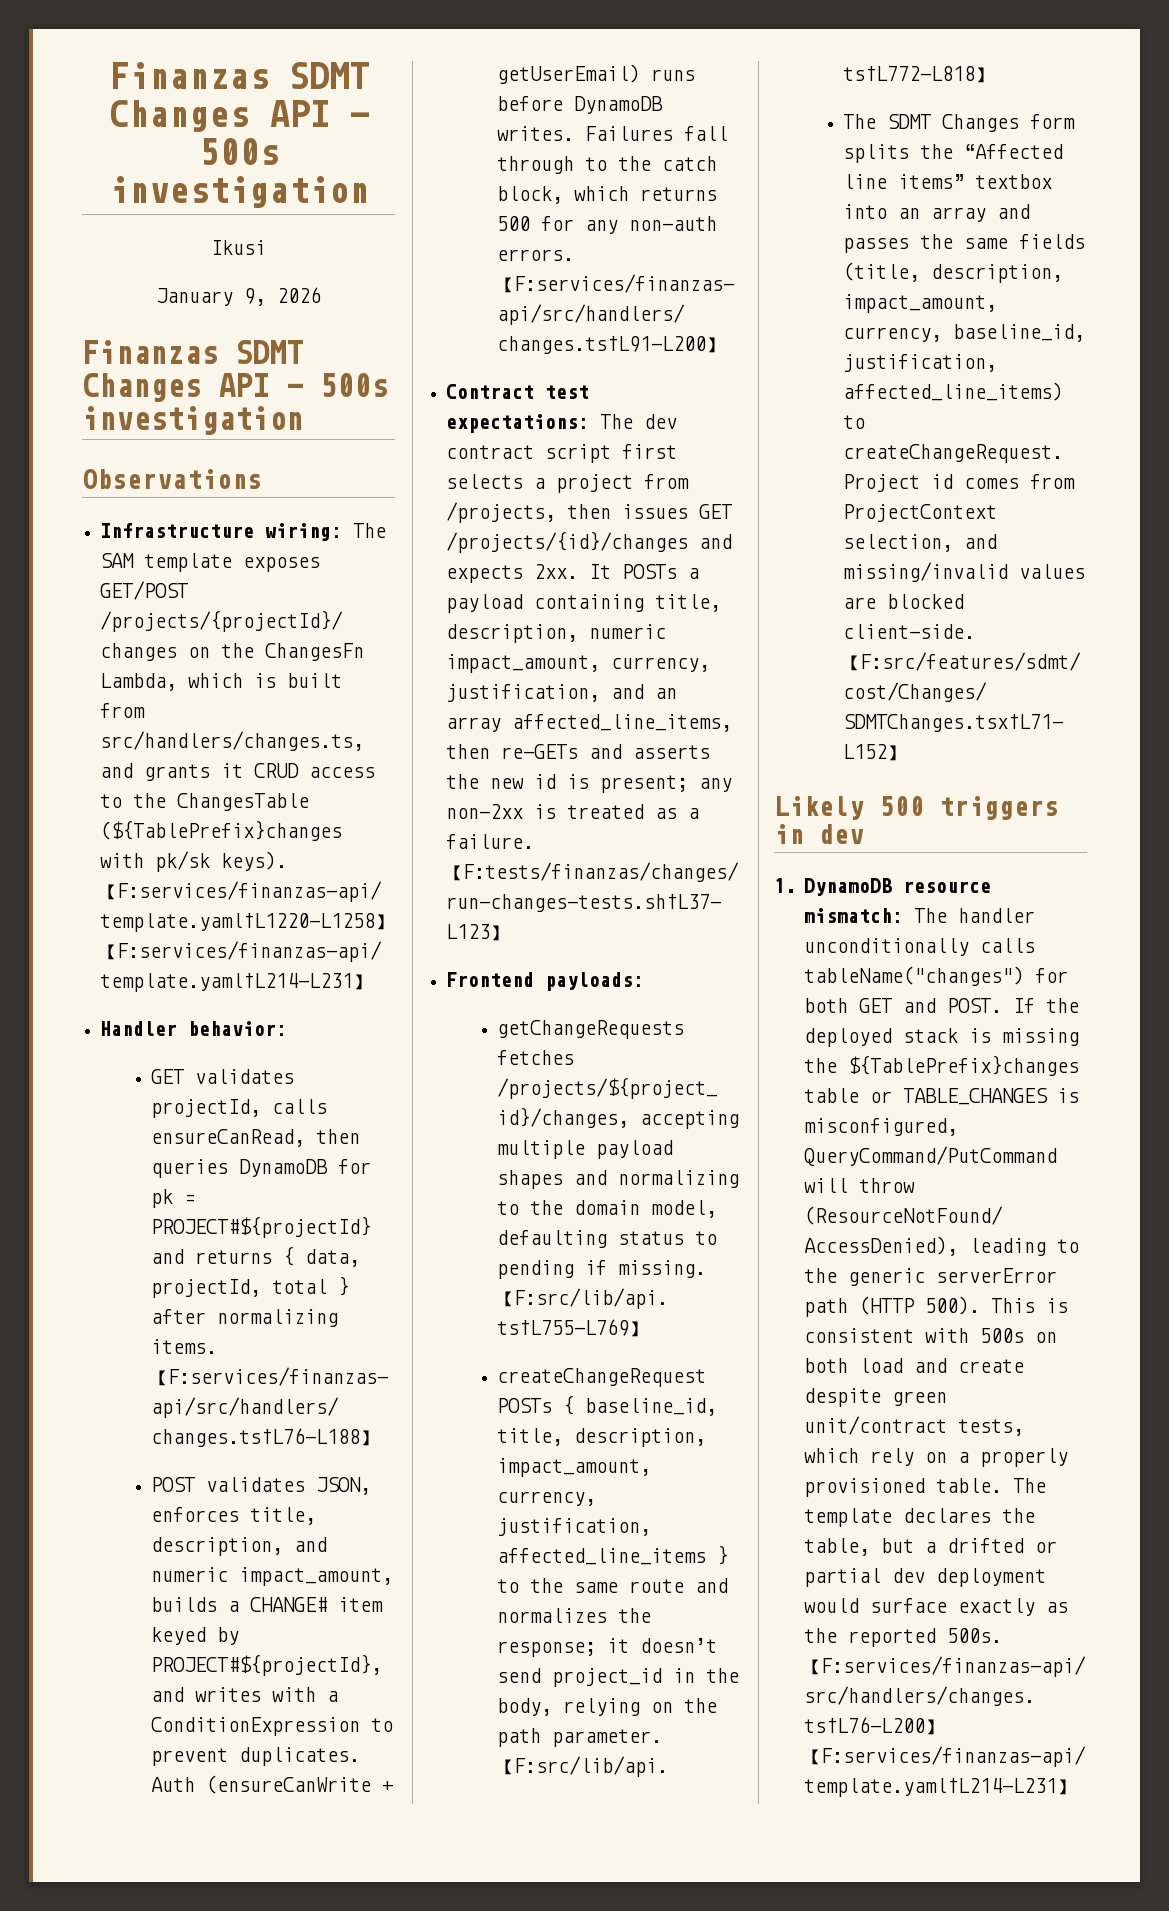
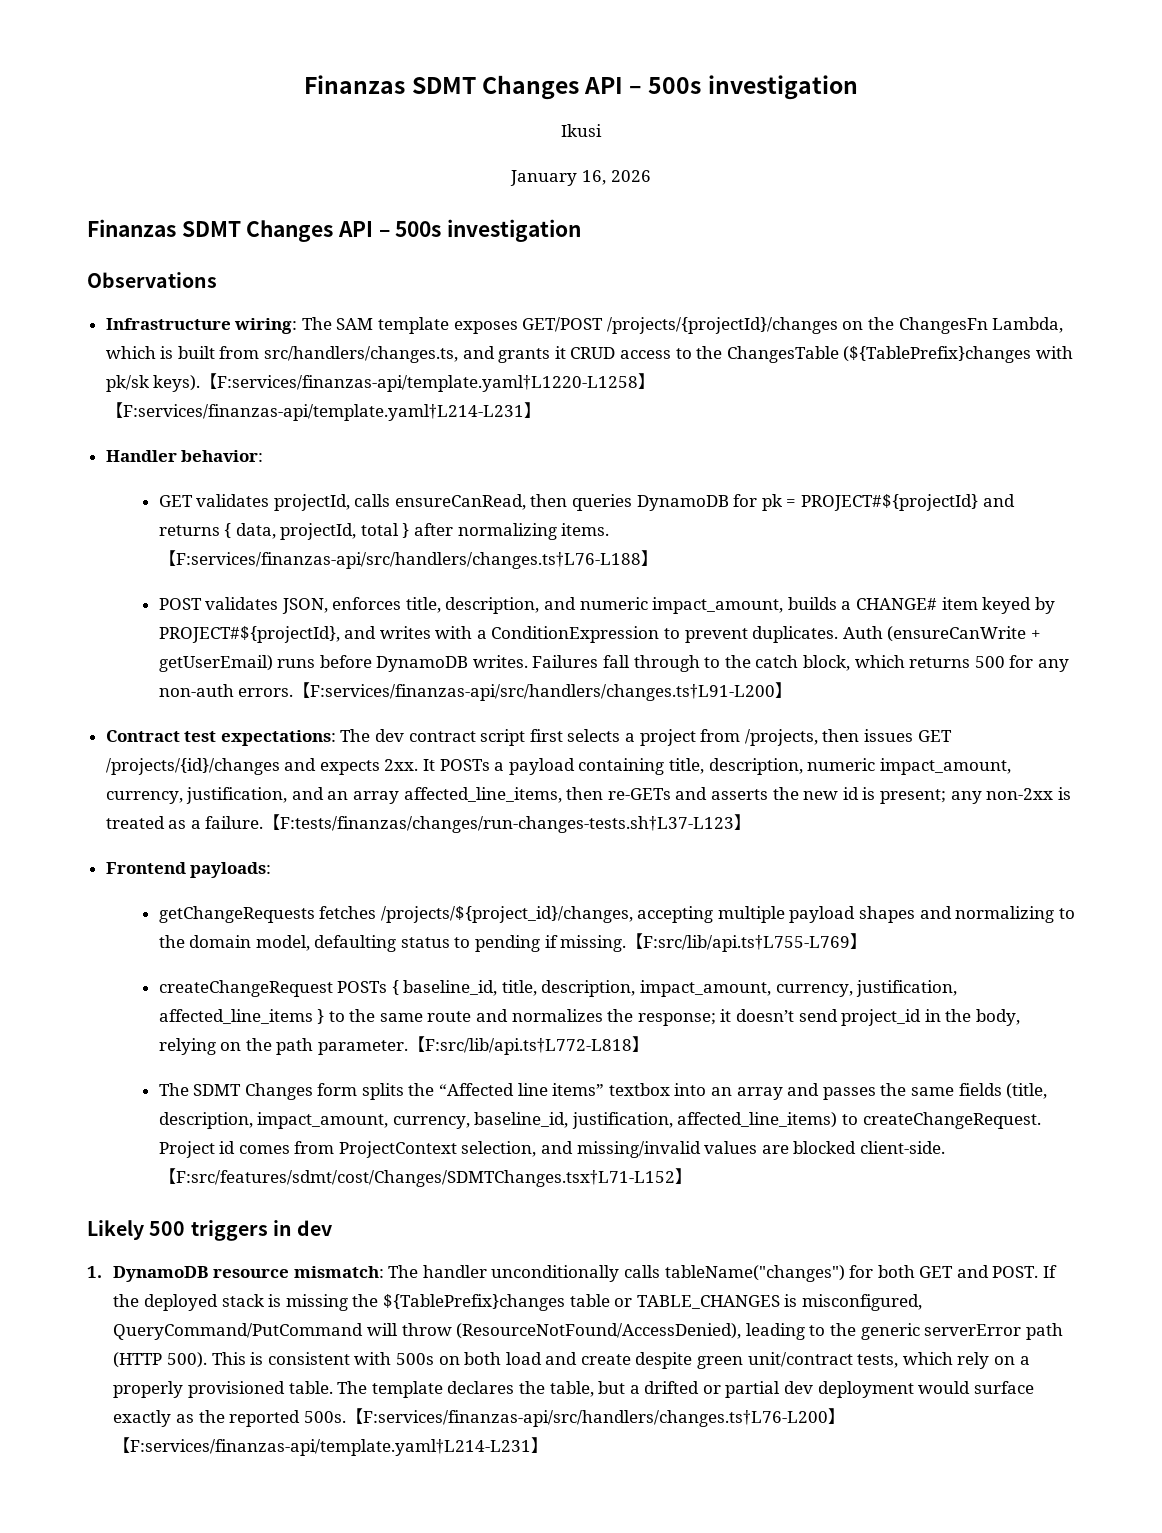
[244,288,266,306] 9, -> [582,170,606,185] 16,

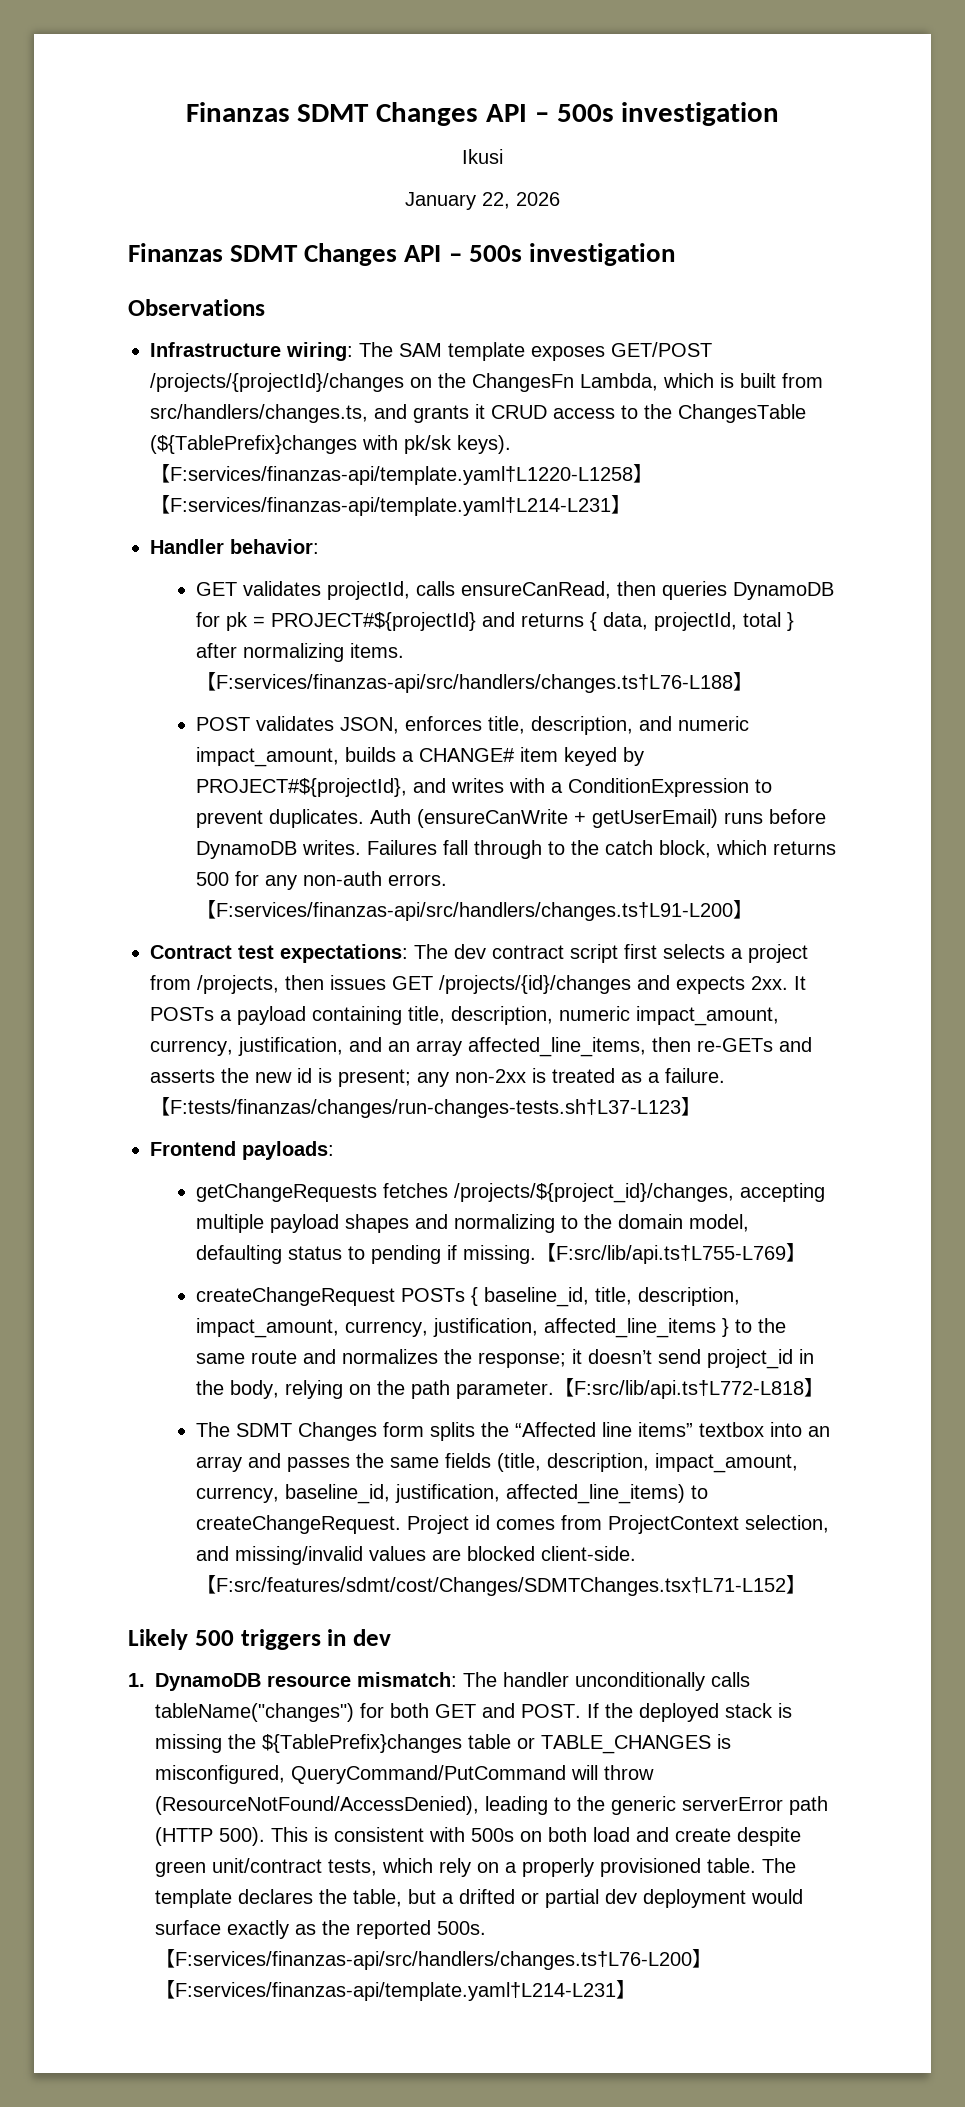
[582,170,606,185] 16, -> [482,192,510,209] 22,

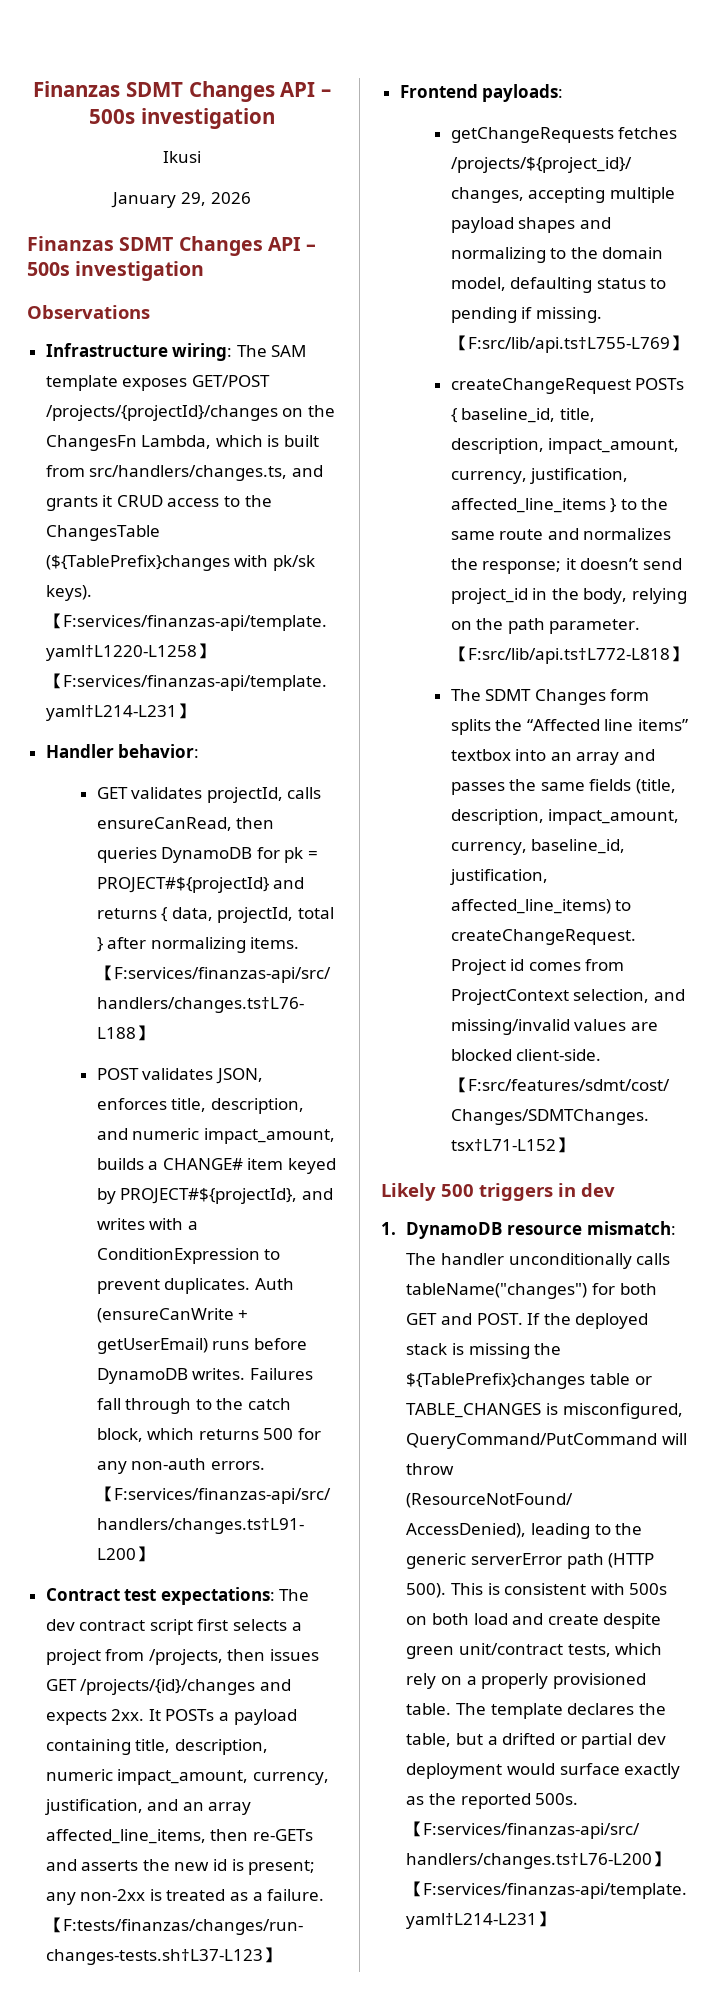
[482,192,510,209] 22, -> [181,192,206,206] 29,

